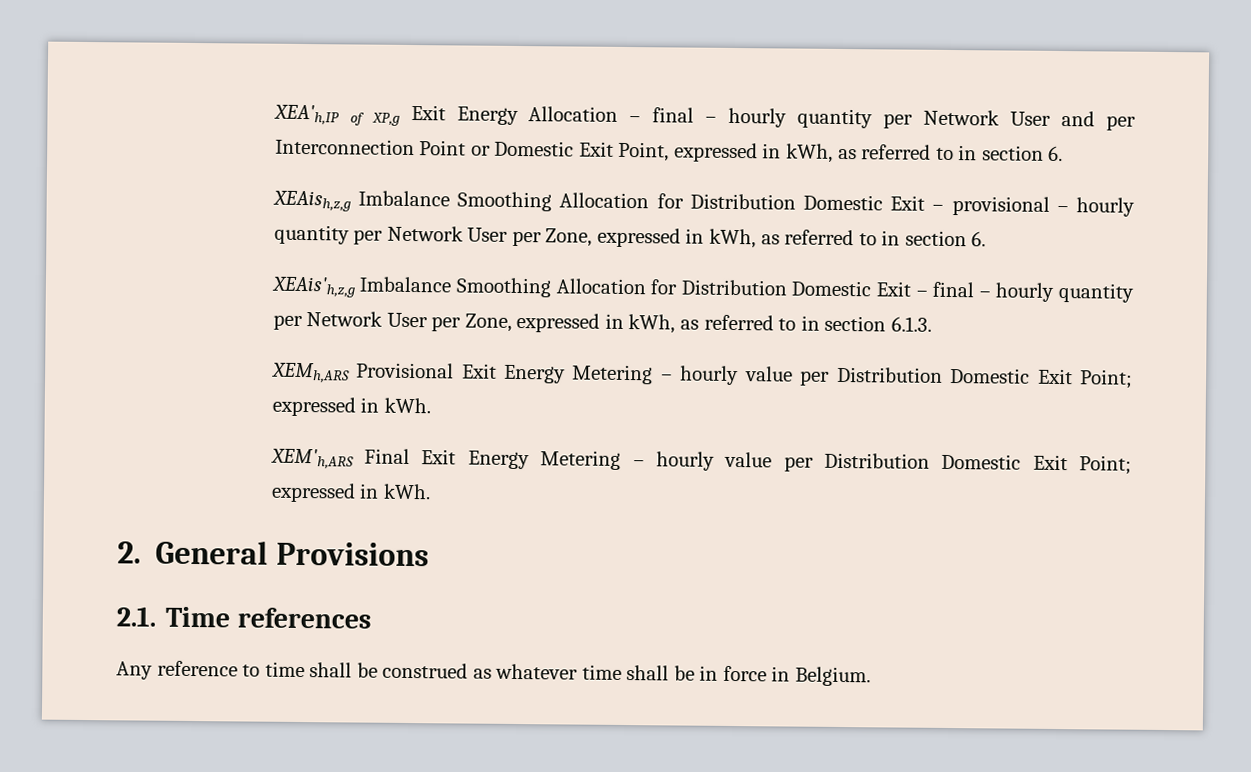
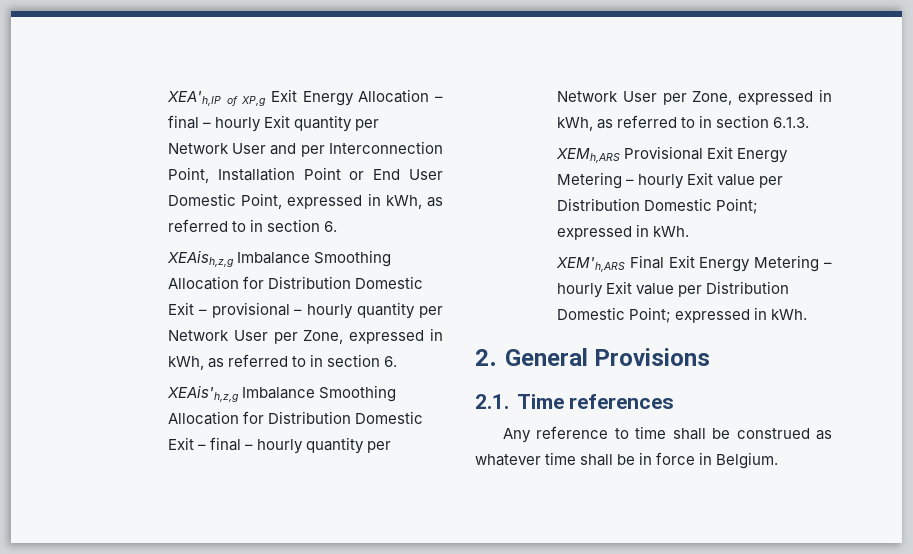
(788, 117) none -> [264,115,291,128] Exit
[419,140,614,157] Point or Domestic Exit -> [167,167,443,183] [167,193,236,206] Point, Installation Point or End User Domestic
[744,366,1073,386] value per Distribution Domestic Exit -> [687,172,784,188] [556,198,712,211] Exit value per Distribution Domestic
[724,451,1068,472] value per Distribution Domestic Exit -> [605,281,790,297] [556,307,625,320] Exit value per Distribution Domestic

